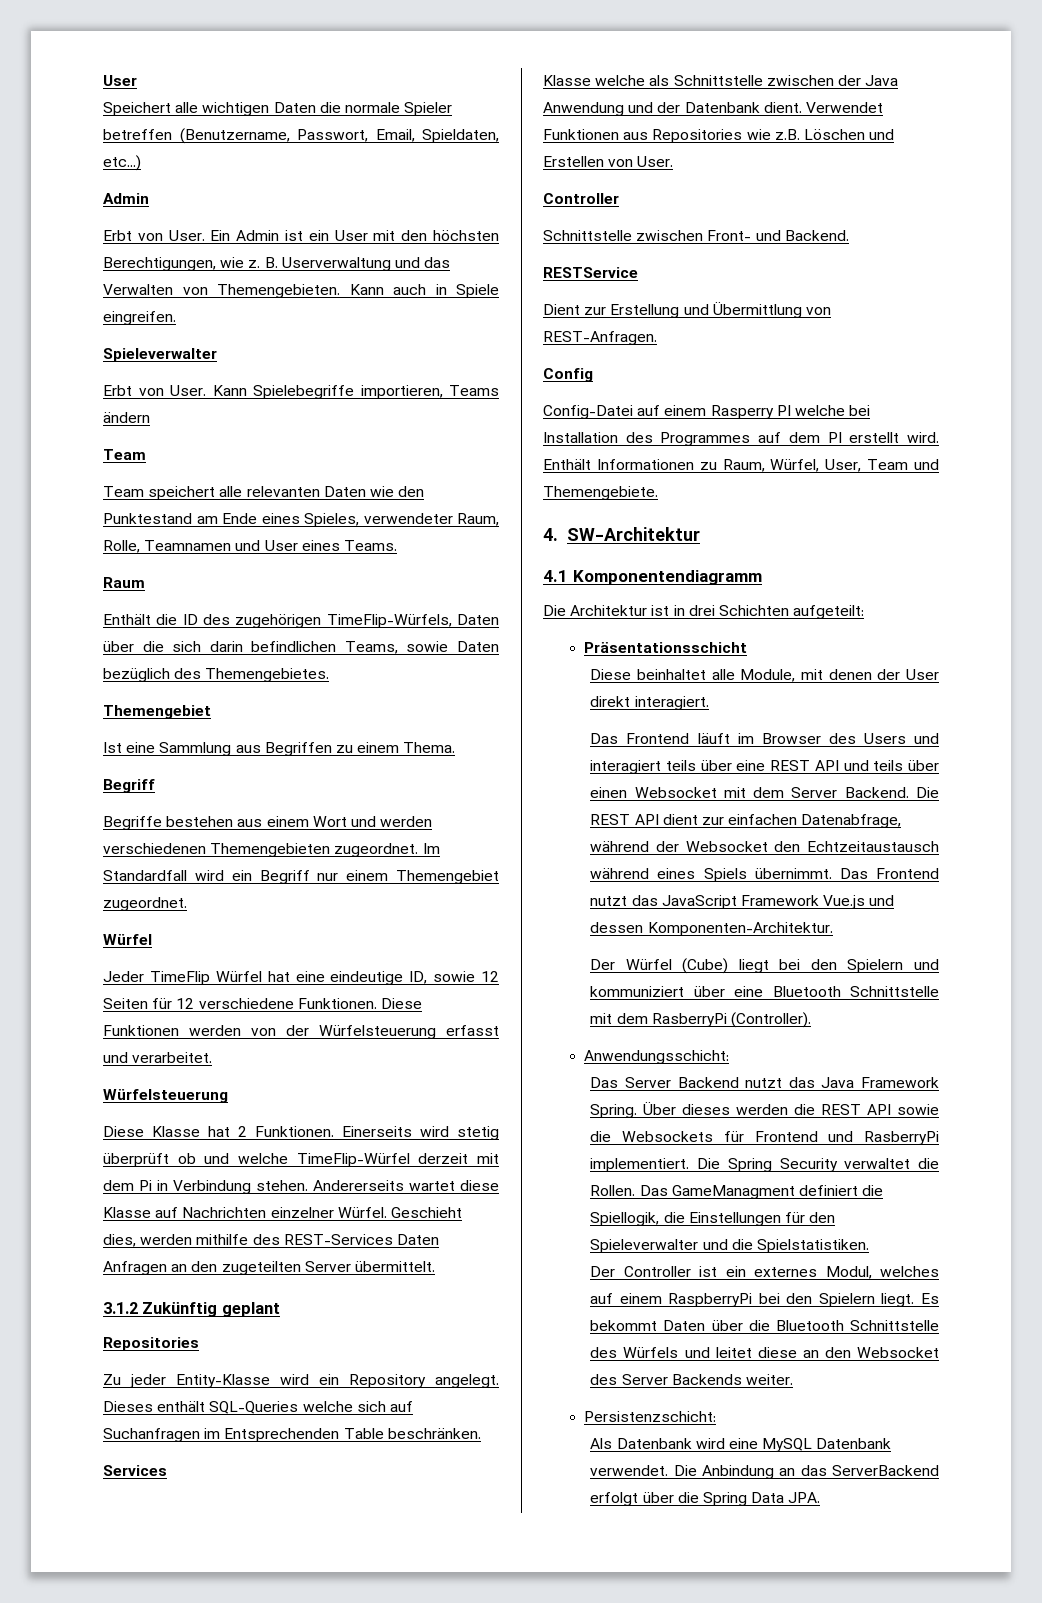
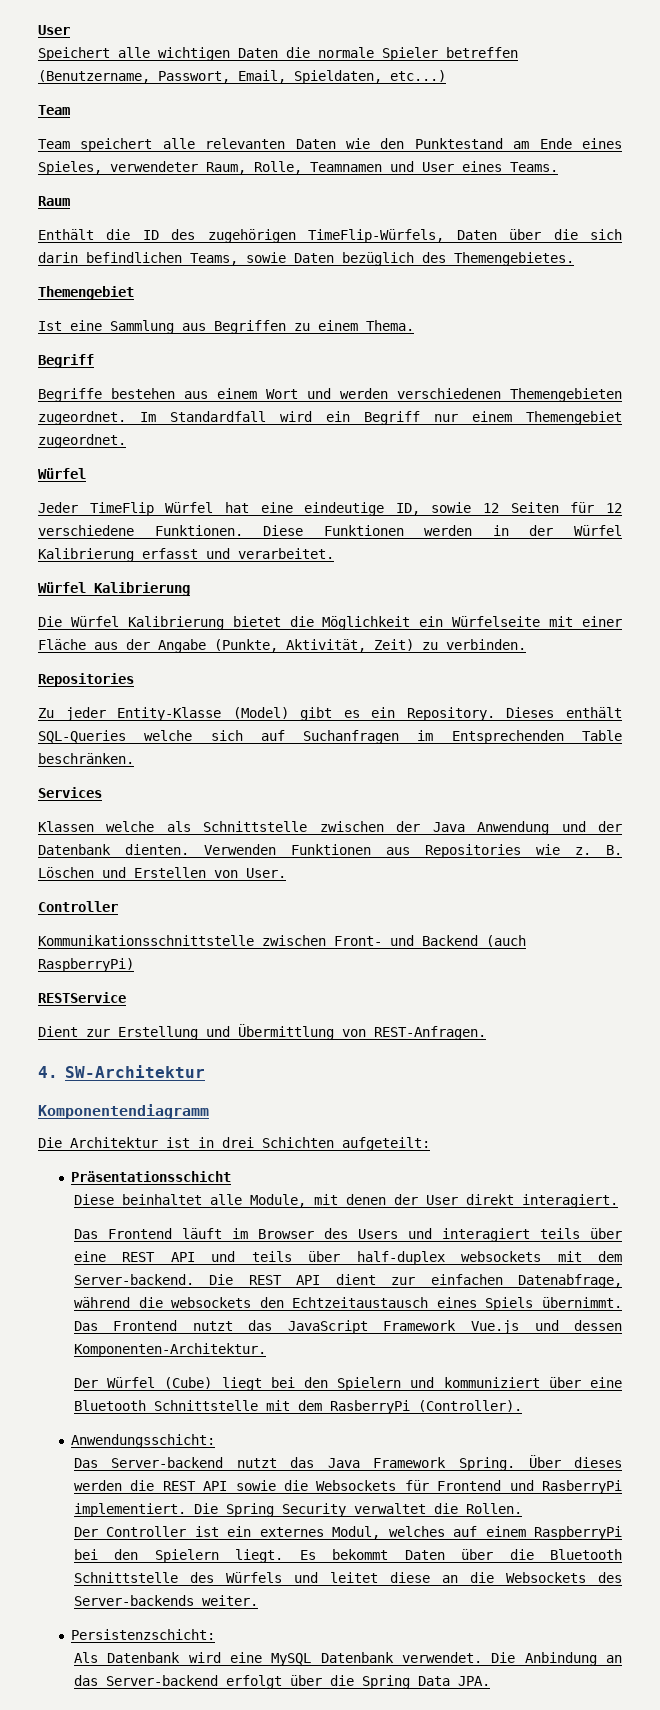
[103,193,149,204] [103,230,500,241] [103,257,451,271] [103,284,499,298] [103,311,176,325] [103,348,217,362] [103,385,499,399] [103,412,150,423] // Admin // Erbt von User. Ein Admin ist ein User mit den höchsten Berechtigungen, wie z. B. Userverwaltung und das Verwalten von Themengebieten. Kann auch in Spiele eingreifen. // Spieleverwalter // Erbt von User. Kann Spielebegriffe importieren, Teams ändern -> (446, 76) none
[251,1025,436,1039] von der Würfelsteuerung -> [492,525,622,536] [38,548,134,562] in der Würfel Kalibrierung
[103,1089,228,1103] [103,1126,499,1140] [103,1153,499,1167] [103,1180,499,1194] [103,1207,462,1218] [103,1234,439,1247] [103,1261,435,1275] [103,1302,280,1317] Würfelsteuerung // Diese Klasse hat 2 Funktionen. Einerseits wird stetig überprüft ob und welche TimeFlip-Würfel derzeit mit dem Pi in Verbindung stehen. Andererseits wartet diese Klasse auf Nachrichten einzelner Würfel. Geschieht dies, werden mithilfe des REST-Services Daten Anfragen an den zugeteilten Server übermittelt. // 3.1.2 Zukünftig geplant -> [38,582,190,596] [38,616,623,630] [38,639,526,653] Würfel Kalibrierung // Die Würfel Kalibrierung bietet die Möglichkeit ein Würfelseite mit einer Fläche aus der Angabe (Punkte, Aktivität, Zeit) zu verbinden.
[280,1374,499,1388] wird ein Repository angelegt. -> [232,707,495,721] (Model) gibt es ein Repository.
[543,75,591,86] Klasse -> [38,821,94,832] Klassen
[763,102,883,113] dient. Verwendet -> [125,844,276,855] dienten. Verwenden
[774,129,800,140] z.B. -> [575,845,622,855] z. B.
[543,230,632,241] Schnittstelle -> [38,935,254,946] Kommunikationsschnittstelle
[784,230,849,241] Backend. -> [422,935,526,947] [38,958,134,972] Backend (auch RaspberryPi)
[543,368,593,382] [543,405,871,419] [543,432,939,446] [543,459,939,472] [543,486,658,500] // Config // Config-Datei auf einem Rasperry PI welche bei Installation des Programmes auf dem PI erstellt wird. Enthält Informationen zu Raum, Würfel, User, Team und Themengebiete. -> (486, 1033) none
[543,570,568,582] 4.1 -> (205, 1071) none
[590,787,909,798] einen Websocket mit dem Server Backend. -> [356,1251,623,1265] [73,1274,194,1285] half-duplex websockets mit dem Server-backend.
[655,841,768,852] der Websocket -> [138,1297,252,1308] die websockets
[590,868,650,879] während -> (429, 1302) none
[624,1077,739,1088] Server Backend -> [111,1457,224,1468] Server-backend
[639,1185,884,1199] [590,1212,836,1226] [590,1239,869,1253] Das GameManagment definiert die Spiellogik, die Einstellungen für den Spieleverwalter und die Spielstatistiken. -> (522, 1508) none
[824,1347,939,1358] [590,1374,742,1385] den Websocket des Server Backends -> [469,1572,622,1583] [73,1595,194,1606] die Websockets des Server-backends
[832,1465,939,1476] ServerBackend -> [105,1675,218,1686] Server-backend

